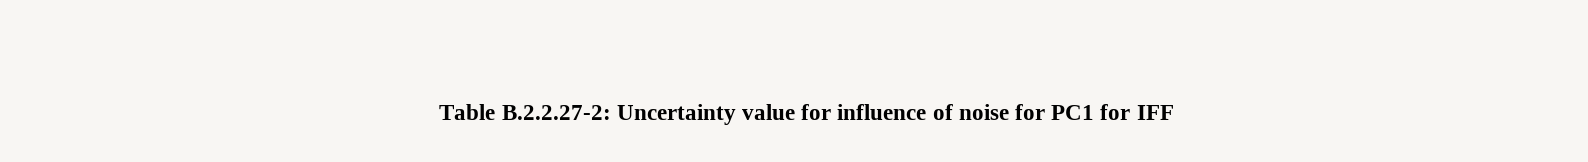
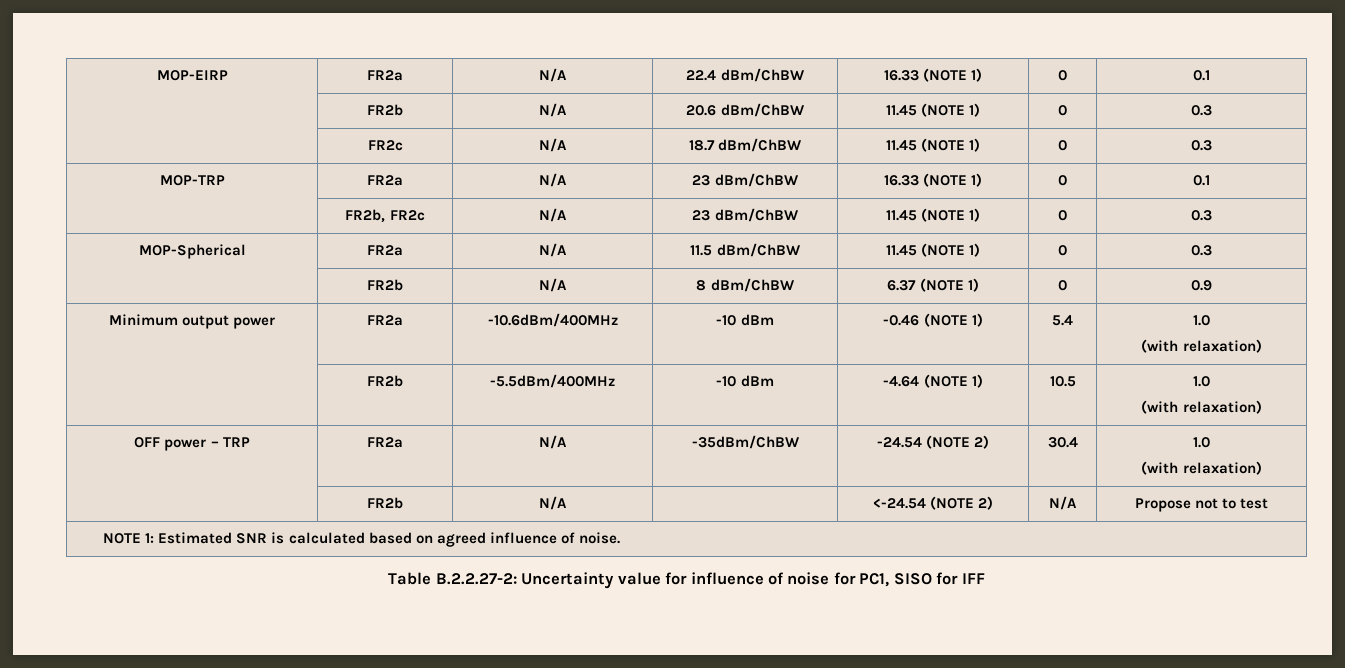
(439, 112) none -> [156,70,228,81] [367,70,403,81] [539,68,567,82] [686,68,805,82] [883,68,983,82] [1058,70,1067,81] [1193,70,1210,81] [367,104,403,116] [539,103,567,117] [686,103,805,117] [885,103,981,117] [1058,105,1067,116] [1191,105,1212,116] [367,140,403,151] [539,138,567,152] [688,138,803,152] [885,138,981,152] [1058,140,1067,151] [1191,140,1212,151] [159,175,225,186] [367,175,403,186] [539,173,567,187] [692,173,799,187] [883,173,983,187] [1058,175,1067,186] [1193,175,1210,186] [345,209,425,223] [539,208,567,222] [692,208,799,222] [885,208,981,222] [1058,210,1067,221] [1191,210,1212,221] [138,244,246,259] [367,245,403,256] [539,243,567,257] [690,243,801,257] [885,243,981,257] [1058,245,1067,256] [1191,245,1212,256] [367,279,403,291] [539,278,567,292] [696,278,795,292] [887,278,979,292] [1058,280,1067,291] [1191,280,1212,291] [108,314,276,329] [367,315,403,326] [487,313,618,327] [716,314,774,326] [883,313,983,327] [1052,315,1073,326] [1193,315,1210,326] [1141,339,1262,353] [367,375,403,387] [490,374,615,388] [716,375,774,387] [883,374,983,388] [1049,376,1076,387] [1193,376,1210,387] [1141,400,1262,414] [134,437,250,451] [367,437,403,448] [539,435,567,449] [691,435,800,449] [876,435,990,449] [1047,437,1078,448] [1193,437,1210,448] [1141,461,1262,475] [367,497,403,509] [539,496,567,510] [872,496,994,510] [1049,496,1077,510] [1134,498,1269,512] [103,532,620,547] MOP-EIRP | FR2a | N/A | 22.4 dBm/ChBW | 16.33 (NOTE 1) | 0 | 0.1 // | FR2b | N/A | 20.6 dBm/ChBW | 11.45 (NOTE 1) | 0 | 0.3 // | FR2c | N/A | 18.7 dBm/ChBW | 11.45 (NOTE 1) | 0 | 0.3 // MOP-TRP | FR2a | N/A | 23 dBm/ChBW | 16.33 (NOTE 1) | 0 | 0.1 // | FR2b, FR2c | N/A | 23 dBm/ChBW | 11.45 (NOTE 1) | 0 | 0.3 // MOP-Spherical | FR2a | N/A | 11.5 dBm/ChBW | 11.45 (NOTE 1) | 0 | 0.3 // | FR2b | N/A | 8 dBm/ChBW | 6.37 (NOTE 1) | 0 | 0.9 // Minimum output power | FR2a | -10.6dBm/400MHz | -10 dBm | -0.46 (NOTE 1) | 5.4 | 1.0 // (with relaxation) // | FR2b | -5.5dBm/400MHz | -10 dBm | -4.64 (NOTE 1) | 10.5 | 1.0 // (with relaxation) // OFF power – TRP | FR2a | N/A | -35dBm/ChBW | -24.54 (NOTE 2) | 30.4 | 1.0 // (with relaxation) // | FR2b | N/A | | <-24.54 (NOTE 2) | N/A | Propose not to test // NOTE 1: Estimated SNR is calculated based on agreed influence of noise. //
[1051,105,1095,120] PC1 -> [859,573,932,587] PC1, SISO

